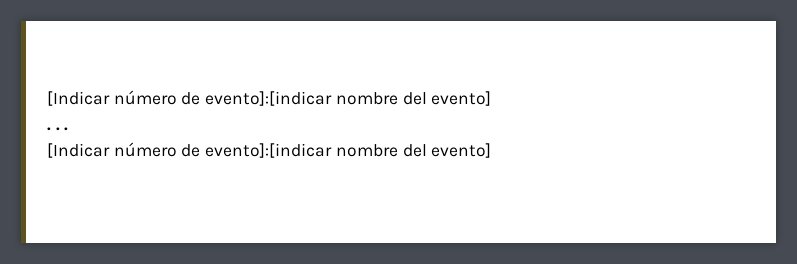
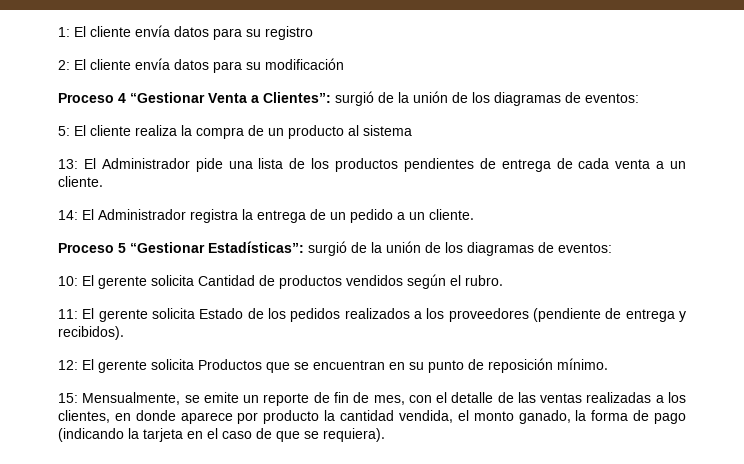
[47,90,492,106] [47,127,69,131] [47,142,492,158] [Indicar número de evento]:[indicar nombre del evento] // . . . // [Indicar número de evento]:[indicar nombre del evento] -> [58,25,313,40] [58,58,344,73] [58,91,639,106] [58,125,412,139] [58,158,686,172] [58,176,103,187] [58,209,474,223] [58,241,612,256] [58,274,503,289] [58,308,687,322] [58,326,124,340] [58,358,608,373] [58,392,686,406] [58,410,687,424] [58,428,385,442] 1: El cliente envía datos para su registro // 2: El cliente envía datos para su modificación // Proceso 4 “Gestionar Venta a Clientes”: surgió de la unión de los diagramas de eventos: // 5: El cliente realiza la compra de un producto al sistema // 13: El Administrador pide una lista de los productos pendientes de entrega de cada venta a un cliente. // 14: El Administrador registra la entrega de un pedido a un cliente. // Proceso 5 “Gestionar Estadísticas”: surgió de la unión de los diagramas de eventos: // 10: El gerente solicita Cantidad de productos vendidos según el rubro. // 11: El gerente solicita Estado de los pedidos realizados a los proveedores (pendiente de entrega y recibidos). // 12: El gerente solicita Productos que se encuentran en su punto de reposición mínimo. // 15: Mensualmente, se emite un reporte de fin de mes, con el detalle de las ventas realizadas a los clientes, en donde aparece por producto la cantidad vendida, el monto ganado, la forma de pago (indicando la tarjeta en el caso de que se requiera).

